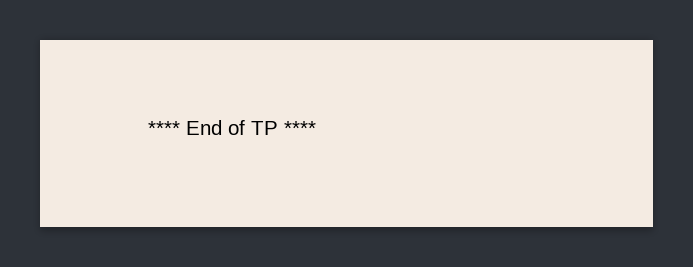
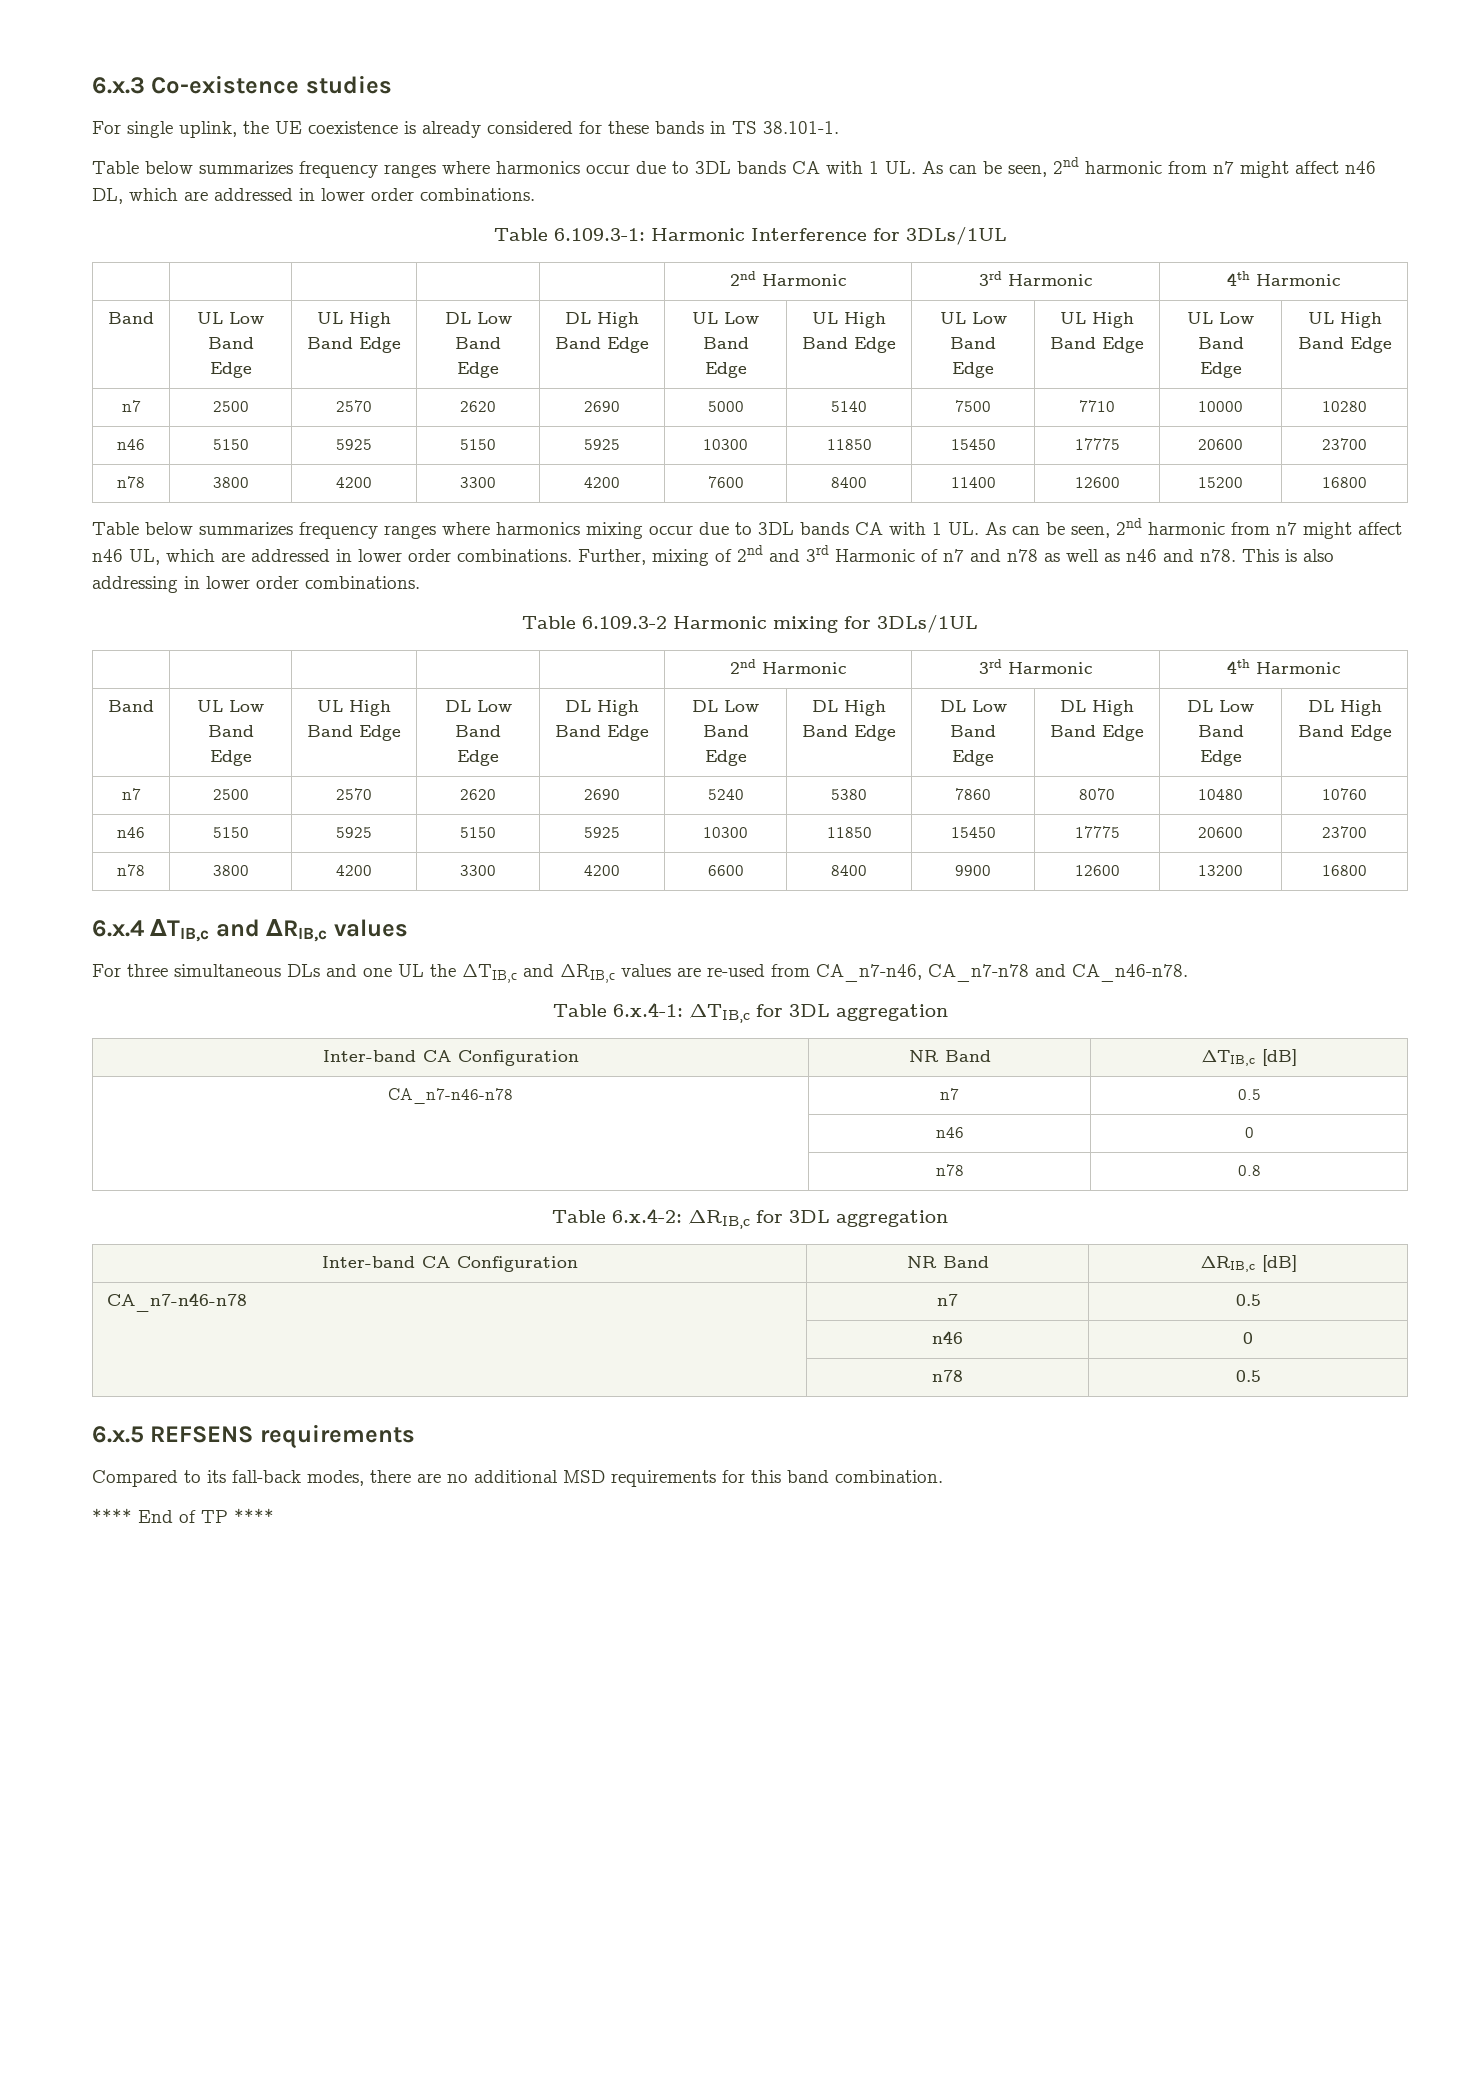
(148, 128) none -> [92,75,392,94] [92,121,839,138] [92,157,1376,178] [92,188,535,204] [493,226,1007,245] [729,271,847,286] [978,271,1093,286] [1226,271,1341,286] [108,312,154,324] [197,312,264,324] [207,337,254,349] [209,362,252,378] [317,312,391,328] [307,337,401,353] [444,312,512,324] [455,337,501,349] [457,362,499,378] [565,312,639,328] [555,337,649,353] [692,312,759,324] [702,337,749,349] [704,362,747,378] [812,312,886,328] [802,337,896,353] [939,312,1007,324] [950,337,996,349] [952,362,994,378] [1060,312,1134,328] [1050,337,1144,353] [1186,312,1254,324] [1197,337,1244,349] [1199,362,1242,378] [1307,312,1382,328] [1297,337,1392,353] [121,400,141,412] [212,401,249,412] [336,400,372,412] [460,401,496,412] [584,401,620,412] [707,401,744,412] [831,401,867,412] [955,400,991,412] [1079,400,1115,412] [1197,401,1243,412] [1321,401,1367,412] [117,439,145,450] [212,439,249,450] [336,439,372,450] [460,439,496,450] [584,439,620,450] [703,439,748,450] [826,439,872,450] [950,439,996,450] [1074,438,1120,450] [1197,439,1243,450] [1321,438,1367,450] [117,476,145,488] [212,477,249,488] [336,477,372,488] [460,477,496,488] [584,477,620,488] [707,476,744,488] [831,477,867,488] [950,477,996,488] [1074,477,1120,488] [1197,477,1243,488] [1321,477,1367,488] [92,518,1402,539] [92,545,1334,566] [92,576,420,593] [522,614,978,633] [729,659,847,674] [978,659,1093,674] [1226,659,1341,674] [108,700,154,712] [197,700,264,712] [207,725,254,737] [209,750,252,766] [317,700,391,716] [307,725,401,741] [444,700,512,712] [455,725,501,737] [457,750,499,766] [565,700,639,716] [555,725,649,741] [692,700,759,712] [702,725,749,737] [704,750,747,766] [812,700,886,716] [802,725,896,741] [939,700,1007,712] [950,725,996,737] [952,750,994,766] [1060,700,1134,716] [1050,725,1144,741] [1186,700,1254,712] [1197,725,1244,737] [1199,750,1242,766] [1307,700,1382,716] [1297,725,1392,741] [121,788,141,800] [212,789,249,800] [336,788,372,800] [460,789,496,800] [584,789,620,800] [707,789,744,800] [831,789,867,800] [955,788,991,800] [1079,788,1115,800] [1197,789,1243,800] [1321,788,1367,800] [117,827,145,838] [212,827,249,838] [336,827,372,838] [460,827,496,838] [584,827,620,838] [703,827,748,838] [826,827,872,838] [950,827,996,838] [1074,826,1120,838] [1197,827,1243,838] [1321,826,1367,838] [117,864,145,876] [212,865,249,876] [336,865,372,876] [460,865,496,876] [584,865,620,876] [707,865,744,876] [831,865,867,876] [955,865,991,876] [1074,865,1120,876] [1197,865,1243,876] [1321,865,1367,876] [92,919,408,942] [92,964,1188,983] [552,1002,948,1023] [322,1050,579,1066] [908,1050,991,1062] [1200,1049,1297,1066] [388,1088,513,1104] [940,1088,959,1100] [1237,1089,1261,1100] [935,1127,964,1138] [1244,1127,1254,1138] [935,1164,964,1176] [1237,1165,1261,1176] [552,1208,948,1229] [321,1256,578,1272] [906,1256,989,1268] [1199,1255,1297,1272] [107,1293,248,1312] [937,1294,958,1306] [1235,1294,1261,1306] [932,1331,963,1344] [1242,1332,1253,1344] [932,1370,963,1382] [1235,1370,1261,1382] [92,1424,415,1449] [92,1470,943,1487] 6.x.3 Co-existence studies // For single uplink, the UE coexistence is already considered for these bands in TS 38.101-1. // Table below summarizes frequency ranges where harmonics occur due to 3DL bands CA with 1 UL. As can be seen, 2nd harmonic from n7 might affect n46 DL, which are addressed in lower order combinations. // Table 6.109.3-1: Harmonic Interference for 3DLs/1UL // | | | | | 2nd Harmonic | 3rd Harmonic | 4th Harmonic // Band | UL Low Band Edge | UL High Band Edge | DL Low Band Edge | DL High Band Edge | UL Low Band Edge | UL High Band Edge | UL Low Band Edge | UL High Band Edge | UL Low Band Edge | UL High Band Edge // n7 | 2500 | 2570 | 2620 | 2690 | 5000 | 5140 | 7500 | 7710 | 10000 | 10280 // n46 | 5150 | 5925 | 5150 | 5925 | 10300 | 11850 | 15450 | 17775 | 20600 | 23700 // n78 | 3800 | 4200 | 3300 | 4200 | 7600 | 8400 | 11400 | 12600 | 15200 | 16800 // Table below summarizes frequency ranges where harmonics mixing occur due to 3DL bands CA with 1 UL. As can be seen, 2nd harmonic from n7 might affect n46 UL, which are addressed in lower order combinations. Further, mixing of 2nd and 3rd Harmonic of n7 and n78 as well as n46 and n78. This is also addressing in lower order combinations. // Table 6.109.3-2 Harmonic mixing for 3DLs/1UL // | | | | | 2nd Harmonic | 3rd Harmonic | 4th Harmonic // Band | UL Low Band Edge | UL High Band Edge | DL Low Band Edge | DL High Band Edge | DL Low Band Edge | DL High Band Edge | DL Low Band Edge | DL High Band Edge | DL Low Band Edge | DL High Band Edge // n7 | 2500 | 2570 | 2620 | 2690 | 5240 | 5380 | 7860 | 8070 | 10480 | 10760 // n46 | 5150 | 5925 | 5150 | 5925 | 10300 | 11850 | 15450 | 17775 | 20600 | 23700 // n78 | 3800 | 4200 | 3300 | 4200 | 6600 | 8400 | 9900 | 12600 | 13200 | 16800 // 6.x.4 ∆TIB,c and ∆RIB,c values // For three simultaneous DLs and one UL the ΔTIB,c and ΔRIB,c values are re-used from CA_n7-n46, CA_n7-n78 and CA_n46-n78. // Table 6.x.4-1: ΔTIB,c for 3DL aggregation // Inter-band CA Configuration | NR Band | ΔTIB,c [dB] // CA_n7-n46-n78 | n7 | 0.5 // | n46 | 0 // | n78 | 0.8 // Table 6.x.4-2: ΔRIB,c for 3DL aggregation // Inter-band CA Configuration | NR Band | ΔRIB,c [dB] // CA_n7-n46-n78 | n7 | 0.5 // | n46 | 0 // | n78 | 0.5 // 6.x.5 REFSENS requirements // Compared to its fall-back modes, there are no additional MSD requirements for this band combination. //

